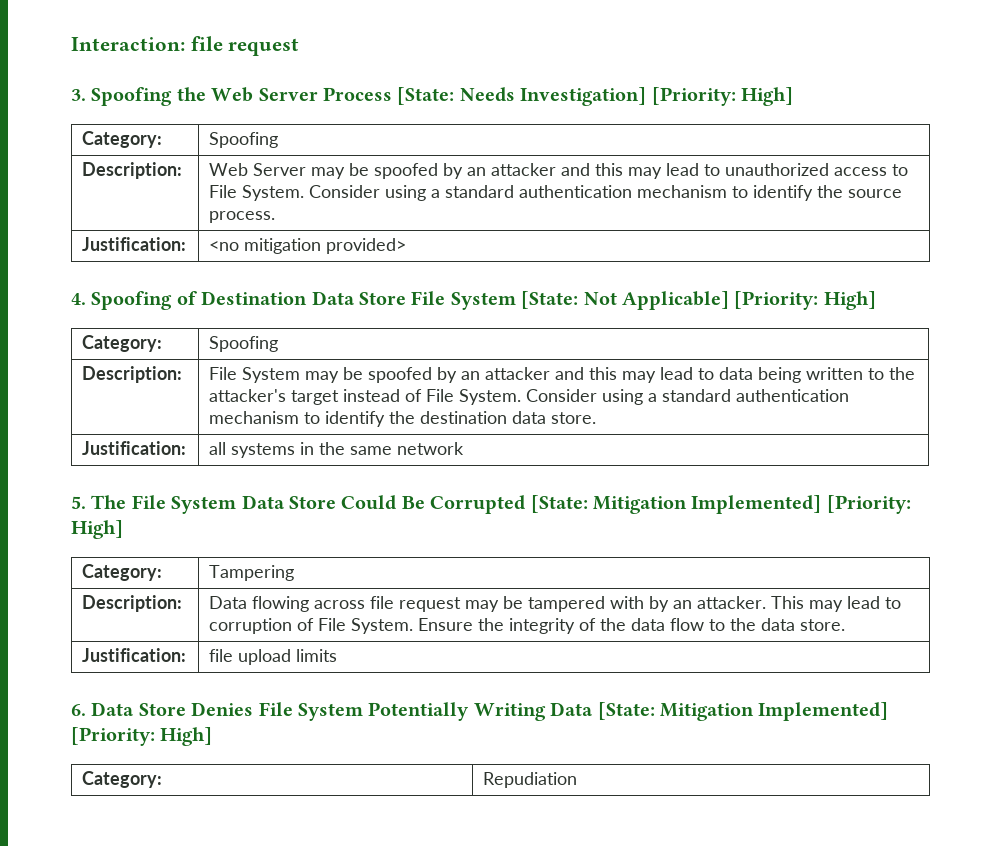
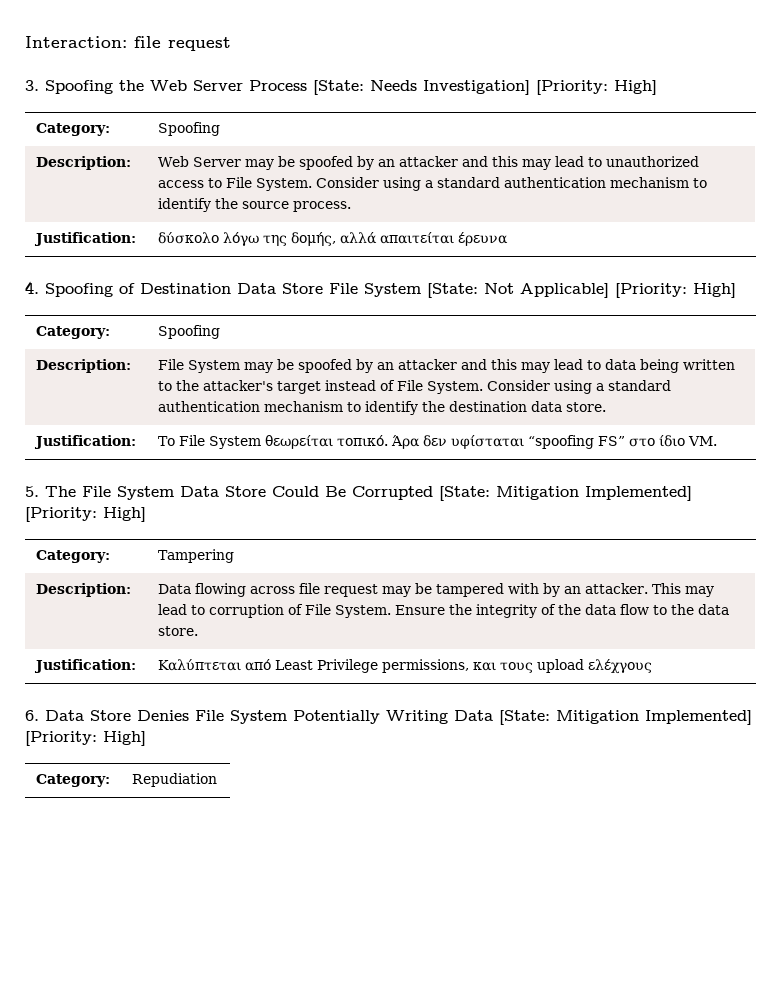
[209,238,407,254] <no mitigation provided> -> [157,232,508,246] δύσκολο λόγω της δομής, αλλά απαιτείται έρευνα
[209,442,465,458] all systems in the same network -> [157,435,717,449] Το File System θεωρείται τοπικό. Άρα δεν υφίσταται “spoofing FS” στο ίδιο VM.
[209,649,338,665] file upload limits -> [157,659,652,674] Καλύπτεται από Least Privilege permissions, και τους upload ελέχγους

